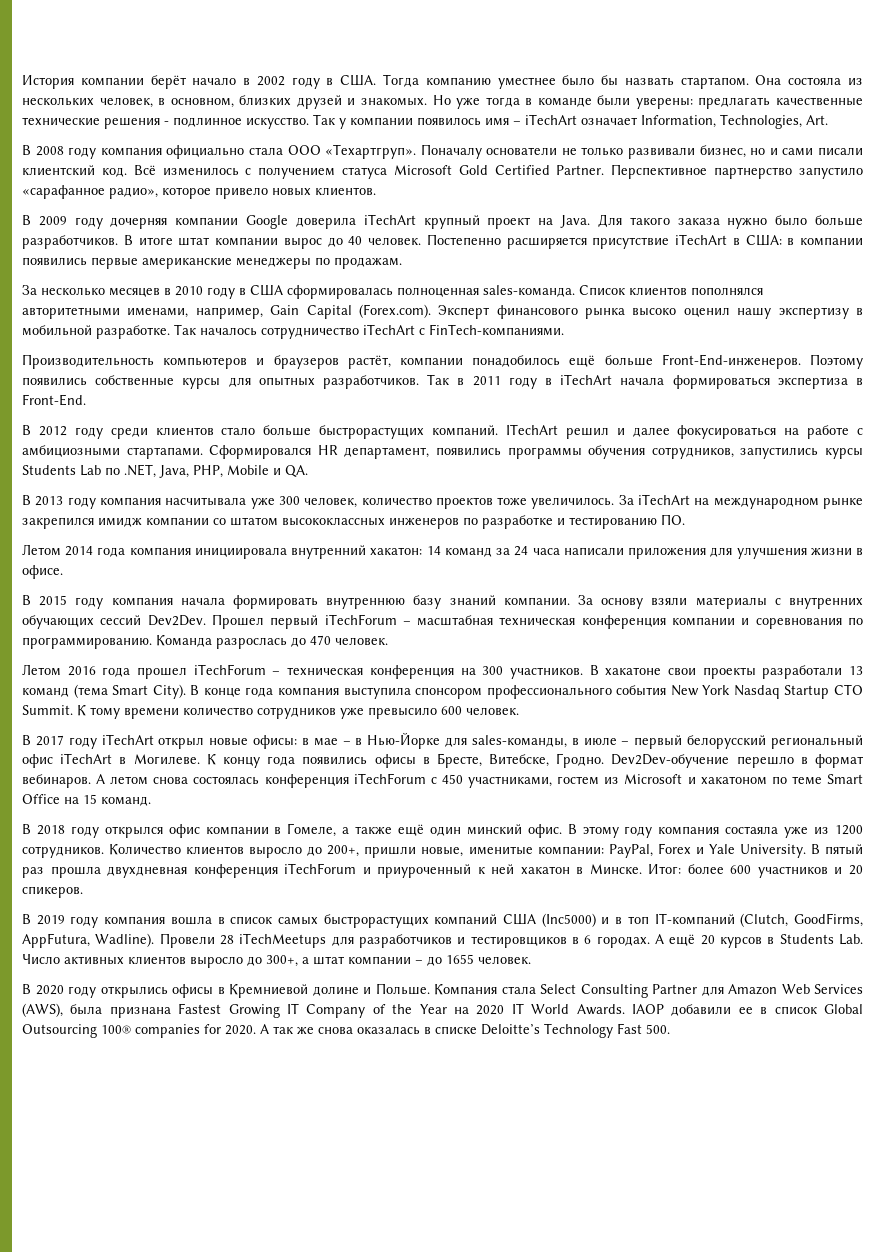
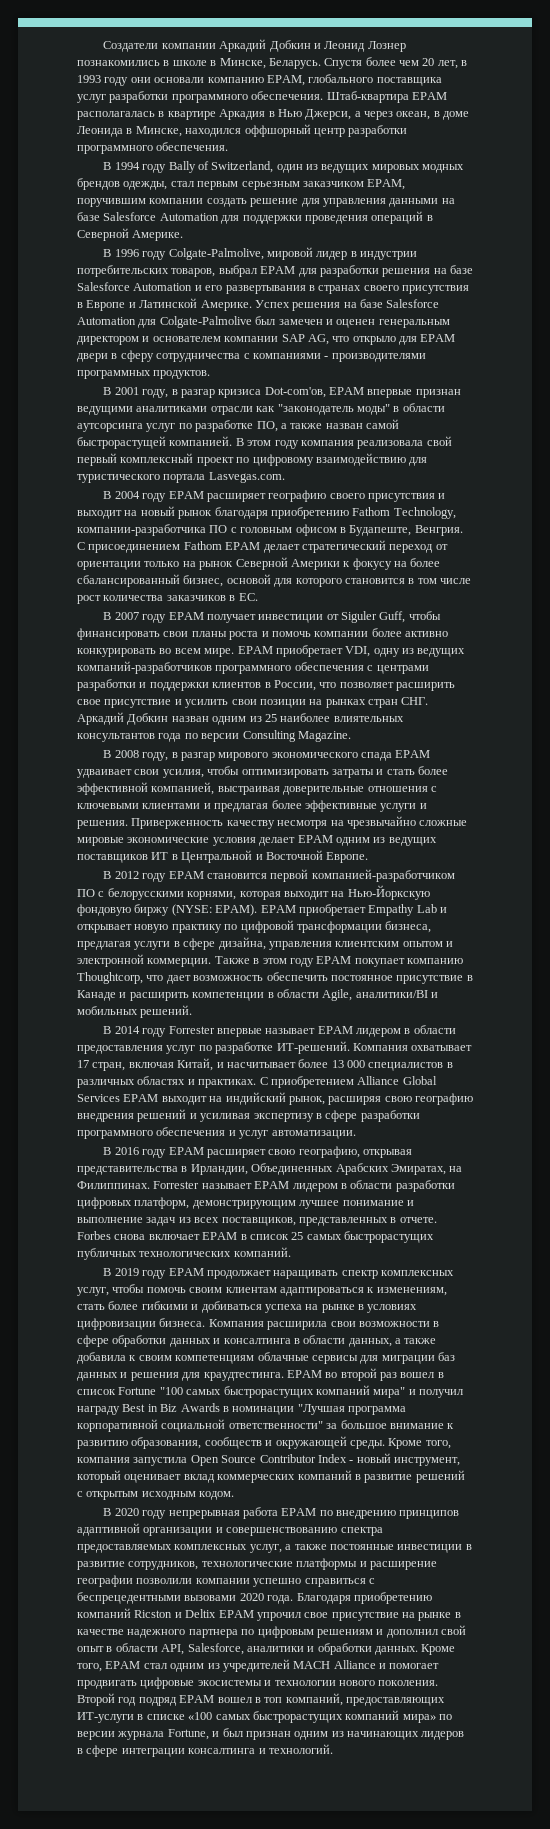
[22,74,864,89] [22,95,863,109] [22,114,828,129] [22,144,864,159] [22,164,863,179] [22,185,376,199] [22,214,864,229] [22,234,863,249] [22,257,402,269] [22,285,763,299] [22,304,863,319] [22,324,564,339] [22,354,864,369] [22,374,864,389] [22,394,86,406] [22,424,863,439] [22,445,864,459] [22,464,308,478] [22,494,863,509] [22,514,685,529] [22,544,864,559] [22,565,63,579] [22,595,864,609] [22,614,863,629] [22,635,388,649] [22,664,863,679] [22,684,863,699] [22,705,519,719] [22,732,864,749] [22,753,863,768] [22,773,864,788] [22,794,151,806] [22,823,864,838] [22,843,863,858] [22,863,863,878] [22,886,83,898] [22,913,864,928] [22,933,864,948] [22,954,531,968] [22,983,863,998] [22,1003,863,1018] [22,1023,670,1038] История компании берёт начало в 2002 году в США. Тогда компанию уместнее было бы назвать стартапом. Она состояла из нескольких человек, в основном, близких друзей и знакомых. Но уже тогда в команде были уверены: предлагать качественные технические решения - подлинное искусство. Так у компании появилось имя – iTechArt означает Information, Technologies, Art. // В 2008 году компания официально стала ООО «Техартгруп». Поначалу основатели не только развивали бизнес, но и сами писали клиентский код. Всё изменилось с получением статуса Microsoft Gold Certified Partner. Перспективное партнерство запустило «сарафанное радио», которое привело новых клиентов. // В 2009 году дочерняя компании Google доверила iTechArt крупный проект на Java. Для такого заказа нужно было больше разработчиков. В итоге штат компании вырос до 40 человек. Постепенно расширяется присутствие iTechArt в США: в компании появились первые американские менеджеры по продажам. // За несколько месяцев в 2010 году в США сформировалась полноценная sales-команда. Список клиентов пополнялся авторитетными именами, например, Gain Capital (Forex.com). Эксперт финансового рынка высоко оценил нашу экспертизу в мобильной разработке. Так началось сотрудничество iTechArt с FinTech-компаниями. // Производительность компьютеров и браузеров растёт, компании понадобилось ещё больше Front-End-инженеров. Поэтому появились собственные курсы для опытных разработчиков. Так в 2011 году в iTechArt начала формироваться экспертиза в Front-End. // В 2012 году среди клиентов стало больше быстрорастущих компаний. ITechArt решил и далее фокусироваться на работе с амбициозными стартапами. Сформировался HR департамент, появились программы обучения сотрудников, запустились курсы Students Lab по .NET, Java, PHP, Mobile и QA. // В 2013 году компания насчитывала уже 300 человек, количество проектов тоже увеличилось. За iTechArt на международном рынке закрепился имидж компании со штатом высококлассных инженеров по разработке и тестированию ПО. // Летом 2014 года компания инициировала внутренний хакатон: 14 команд за 24 часа написали приложения для улучшения жизни в офисе. // В 2015 году компания начала формировать внутреннюю базу знаний компании. За основу взяли материалы с внутренних обучающих сессий Dev2Dev. Прошел первый iTechForum – масштабная техническая конференция компании и соревнования по программированию. Команда разрослась до 470 человек. // Летом 2016 года прошел iTechForum – техническая конференция на 300 участников. В хакатоне свои проекты разработали 13 команд (тема Smart City). В конце года компания выступила спонсором профессионального события New York Nasdaq Startup CTO Summit. К тому времени количество сотрудников уже превысило 600 человек. // В 2017 году iTechArt открыл новые офисы: в мае – в Нью-Йорке для sales-команды, в июле – первый белорусский региональный офис iTechArt в Могилеве. К концу года появились офисы в Бресте, Витебске, Гродно. Dev2Dev-обучение перешло в формат вебинаров. А летом снова состоялась конференция iTechForum с 450 участниками, гостем из Microsoft и хакатоном по теме Smart Office на 15 команд. // В 2018 году открылся офис компании в Гомеле, а также ещё один минский офис. В этому году компания состаяла уже из 1200 сотрудников. Количество клиентов выросло до 200+, пришли новые, именитые компании: PayPal, Forex и Yale University. В пятый раз прошла двухдневная конференция iTechForum и приуроченный к ней хакатон в Минске. Итог: более 600 участников и 20 спикеров. // В 2019 году компания вошла в список самых быстрорастущих компаний США (Inc5000) и в топ IT-компаний (Clutch, GoodFirms, AppFutura, Wadline). Провели 28 iTechMeetups для разработчиков и тестировщиков в 6 городах. А ещё 20 курсов в Students Lab. Число активных клиентов выросло до 300+, а штат компании – до 1655 человек. // В 2020 году открылись офисы в Кремниевой долине и Польше. Компания стала Select Consulting Partner для Amazon Web Services (AWS), была признана Fastest Growing IT Company of the Year на 2020 IT World Awards. IAOP добавили ее в список Global Outsourcing 100® companies for 2020. А так же снова оказалась в списке Deloitte’s Technology Fast 500. -> [103,39,406,52] [77,57,468,69] [77,74,442,86] [77,91,447,103] [77,109,470,120] [77,124,408,137] [77,142,229,154] [103,161,465,173] [77,178,406,190] [77,198,455,207] [77,211,433,224] [77,228,184,241] [103,247,418,260] [77,265,473,277] [77,282,469,294] [77,298,440,311] [77,316,450,328] [77,334,456,345] [77,350,426,362] [77,370,211,379] [103,387,461,398] [77,403,445,415] [77,419,399,432] [77,436,452,449] [77,453,428,466] [77,472,285,483] [103,490,446,502] [77,506,456,519] [77,524,463,536] [77,540,448,553] [77,557,441,570] [77,574,471,587] [77,593,258,604] [103,611,441,623] [77,628,448,640] [77,645,466,657] [77,661,429,674] [77,679,455,691] [77,697,429,708] [77,712,404,725] [77,730,351,742] [103,750,431,761] [77,766,448,778] [77,782,437,795] [77,800,427,812] [77,816,468,829] [77,835,437,846] [77,850,369,863] [103,869,455,882] [77,885,430,900] [77,904,447,916] [77,920,432,933] [77,937,453,950] [77,954,463,967] [77,972,473,984] [77,989,438,1001] [77,1005,193,1018] [103,1025,456,1037] [77,1041,473,1054] [77,1058,453,1071] [77,1076,437,1088] [77,1092,473,1105] [77,1109,420,1122] [77,1127,356,1139] [103,1146,413,1158] [77,1163,463,1175] [77,1180,455,1192] [77,1197,414,1209] [77,1217,437,1226] [77,1231,434,1243] [77,1247,291,1260] [103,1268,455,1279] [77,1284,447,1296] [77,1301,418,1313] [77,1318,440,1330] [77,1335,437,1347] [77,1352,455,1364] [77,1368,444,1381] [77,1385,463,1398] [77,1403,406,1415] [77,1419,455,1432] [77,1436,451,1449] [77,1453,460,1466] [77,1470,465,1483] [77,1491,235,1500] [103,1507,460,1519] [77,1523,383,1536] [77,1544,472,1553] [77,1558,437,1570] [77,1575,375,1587] [77,1592,432,1604] [77,1608,461,1621] [77,1625,466,1638] [77,1643,456,1655] [77,1659,440,1672] [77,1677,439,1689] [77,1693,445,1706] [77,1710,452,1723] [77,1728,465,1740] [77,1744,333,1757] Создатели компании Аркадий Добкин и Леонид Лознер познакомились в школе в Минске, Беларусь. Спустя более чем 20 лет, в 1993 году они основали компанию EPAM, глобального поставщика услуг разработки программного обеспечения. Штаб-квартира EPAM располагалась в квартире Аркадия в Нью Джерси, а через океан, в доме Леонида в Минске, находился оффшорный центр разработки программного обеспечения. // В 1994 году Bally of Switzerland, один из ведущих мировых модных брендов одежды, стал первым серьезным заказчиком EPAM, поручившим компании создать решение для управления данными на базе Salesforce Automation для поддержки проведения операций в Северной Америке. // В 1996 году Colgate-Palmolive, мировой лидер в индустрии потребительских товаров, выбрал EPAM для разработки решения на базе Salesforce Automation и его развертывания в странах своего присутствия в Европе и Латинской Америке. Успех решения на базе Salesforce Automation для Colgate-Palmolive был замечен и оценен генеральным директором и основателем компании SAP AG, что открыло для EPAM двери в сферу сотрудничества с компаниями - производителями программных продуктов. // В 2001 году, в разгар кризиса Dot-com'ов, EPAM впервые признан ведущими аналитиками отрасли как "законодатель моды" в области аутсорсинга услуг по разработке ПО, а также назван самой быстрорастущей компанией. В этом году компания реализовала свой первый комплексный проект по цифровому взаимодействию для туристического портала Lasvegas.com. // В 2004 году EPAM расширяет географию своего присутствия и выходит на новый рынок благодаря приобретению Fathom Technology, компании-разработчика ПО с головным офисом в Будапеште, Венгрия. С присоединением Fathom EPAM делает стратегический переход от ориентации только на рынок Северной Америки к фокусу на более сбалансированный бизнес, основой для которого становится в том числе рост количества заказчиков в ЕС. // В 2007 году EPAM получает инвестиции от Siguler Guff, чтобы финансировать свои планы роста и помочь компании более активно конкурировать во всем мире. EPAM приобретает VDI, одну из ведущих компаний-разработчиков программного обеспечения с центрами разработки и поддержки клиентов в России, что позволяет расширить свое присутствие и усилить свои позиции на рынках стран СНГ. Аркадий Добкин назван одним из 25 наиболее влиятельных консультантов года по версии Consulting Magazine. // В 2008 году, в разгар мирового экономического спада EPAM удваивает свои усилия, чтобы оптимизировать затраты и стать более эффективной компанией, выстраивая доверительные отношения с ключевыми клиентами и предлагая более эффективные услуги и решения. Приверженность качеству несмотря на чрезвычайно сложные мировые экономические условия делает EPAM одним из ведущих поставщиков ИТ в Центральной и Восточной Европе. // В 2012 году EPAM становится первой компанией-разработчиком ПО с белорусскими корнями, которая выходит на Нью-Йоркскую фондовую биржу (NYSE: EPAM). EPAM приобретает Empathy Lab и открывает новую практику по цифровой трансформации бизнеса, предлагая услуги в сфере дизайна, управления клиентским опытом и электронной коммерции. Также в этом году EPAM покупает компанию Thoughtcorp, что дает возможность обеспечить постоянное присутствие в Канаде и расширить компетенции в области Agile, аналитики/BI и мобильных решений. // В 2014 году Forrester впервые называет EPAM лидером в области предоставления услуг по разработке ИТ-решений. Компания охватывает 17 стран, включая Китай, и насчитывает более 13 000 специалистов в различных областях и практиках. С приобретением Alliance Global Services EPAM выходит на индийский рынок, расширяя свою географию внедрения решений и усиливая экспертизу в сфере разработки программного обеспечения и услуг автоматизации. // В 2016 году EPAM расширяет свою географию, открывая представительства в Ирландии, Объединенных Арабских Эмиратах, на Филиппинах. Forrester называет EPAM лидером в области разработки цифровых платформ, демонстрирующим лучшее понимание и выполнение задач из всех поставщиков, представленных в отчете. Forbes снова включает EPAM в список 25 самых быстрорастущих публичных технологических компаний. // В 2019 году EPAM продолжает наращивать спектр комплексных услуг, чтобы помочь своим клиентам адаптироваться к изменениям, стать более гибкими и добиваться успеха на рынке в условиях цифровизации бизнеса. Компания расширила свои возможности в сфере обработки данных и консалтинга в области данных, а также добавила к своим компетенциям облачные сервисы для миграции баз данных и решения для краудтестинга. EPAM во второй раз вошел в список Fortune "100 самых быстрорастущих компаний мира" и получил награду Best in Biz Awards в номинации "Лучшая программа корпоративной социальной ответственности" за большое внимание к развитию образования, сообществ и окружающей среды. Кроме того, компания запустила Open Source Contributor Index - новый инструмент, который оценивает вклад коммерческих компаний в развитие решений с открытым исходным кодом. // В 2020 году непрерывная работа EPAM по внедрению принципов адаптивной организации и совершенствованию спектра предоставляемых комплексных услуг, а также постоянные инвестиции в развитие сотрудников, технологические платформы и расширение географии позволили компании успешно справиться с беспрецедентными вызовами 2020 года. Благодаря приобретению компаний Ricston и Deltix EPAM упрочил свое присутствие на рынке в качестве надежного партнера по цифровым решениям и дополнил свой опыт в области API, Salesforce, аналитики и обработки данных. Кроме того, EPAM стал одним из учредителей MACH Alliance и помогает продвигать цифровые экосистемы и технологии нового поколения. Второй год подряд EPAM вошел в топ компаний, предоставляющих ИТ-услуги в списке «100 самых быстрорастущих компаний мира» по версии журнала Fortune, и был признан одним из начинающих лидеров в сфере интеграции консалтинга и технологий.

